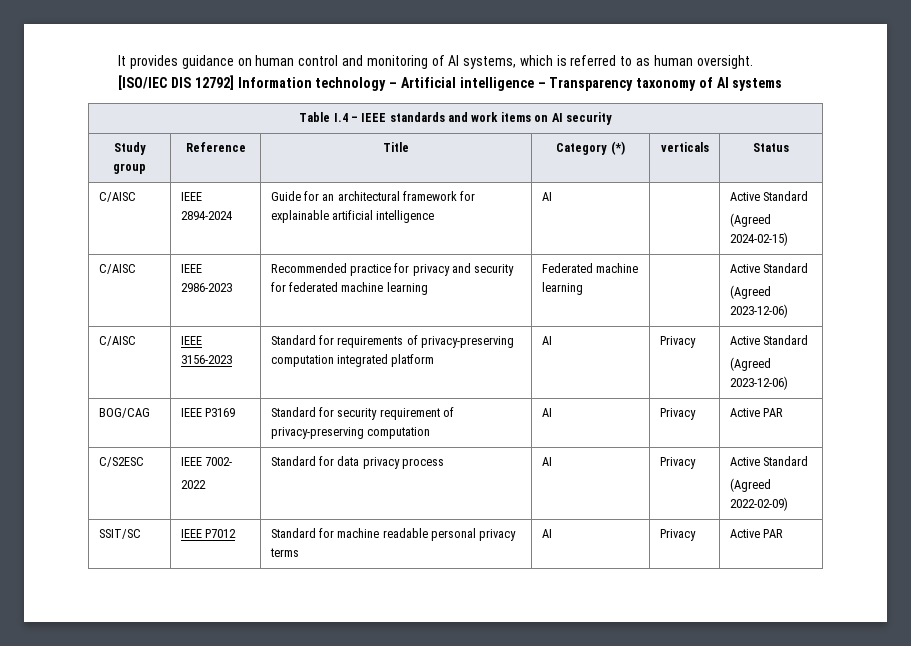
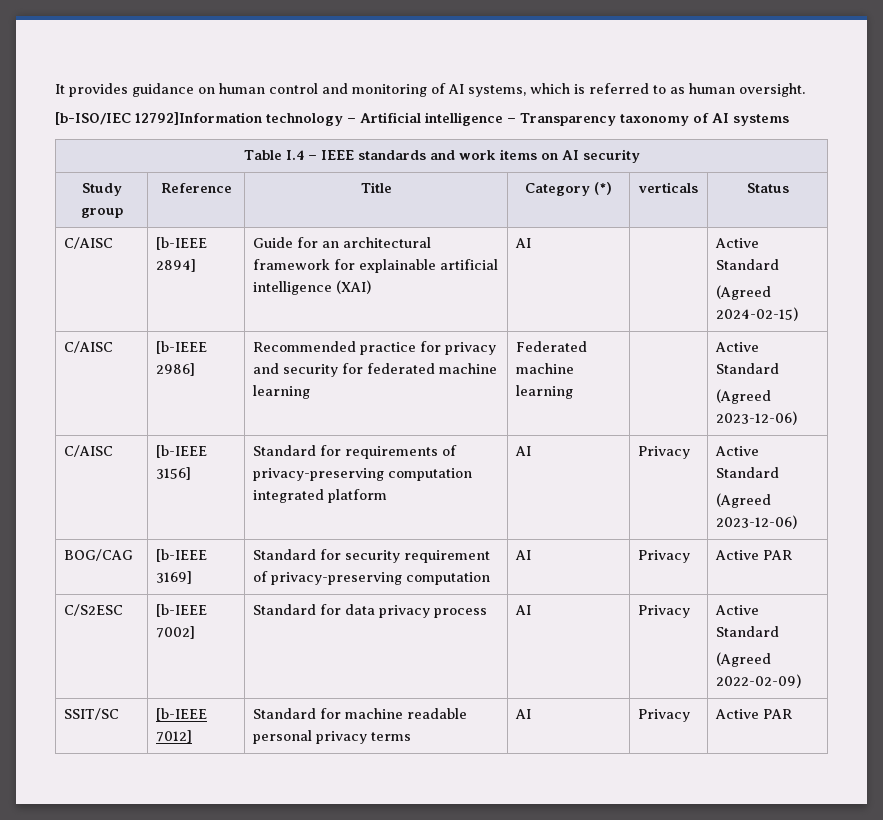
[118,75,312,90] [ISO/IEC DIS 12792] Information -> [55,112,262,125] [b-ISO/IEC 12792]Information
[180,192,202,201] [180,211,232,220] IEEE 2894-2024 -> [156,237,208,250] [156,259,197,272] [b-IEEE 2894]
(435, 216) none -> [336,280,372,294] (XAI)
[180,264,202,273] [180,283,232,292] IEEE 2986-2023 -> [156,341,208,354] [156,363,196,376] [b-IEEE 2986]
[180,336,202,345] [180,355,232,364] IEEE 3156-2023 -> [156,445,208,458] [156,467,192,480] [b-IEEE 3156]
[180,408,235,417] IEEE P3169 -> [156,549,208,562] [156,571,193,584] [b-IEEE 3169]
[180,457,232,466] [180,480,206,489] IEEE 7002- // 2022 -> [156,604,208,617] [156,626,196,639] [b-IEEE 7002]
[180,529,236,538] IEEE P7012 -> [156,708,208,721] [156,730,193,743] [b-IEEE 7012]

